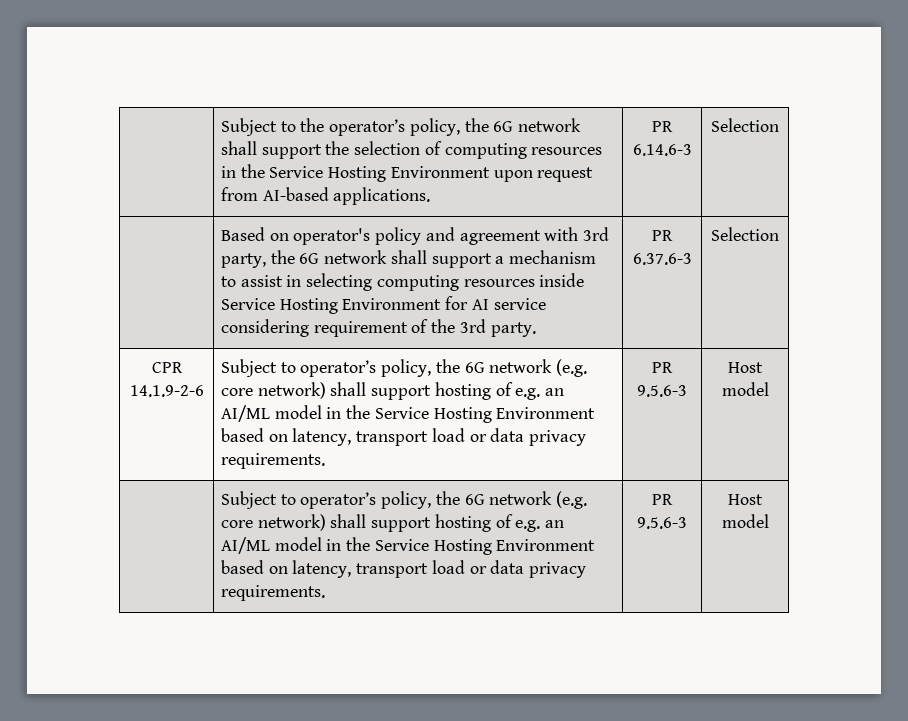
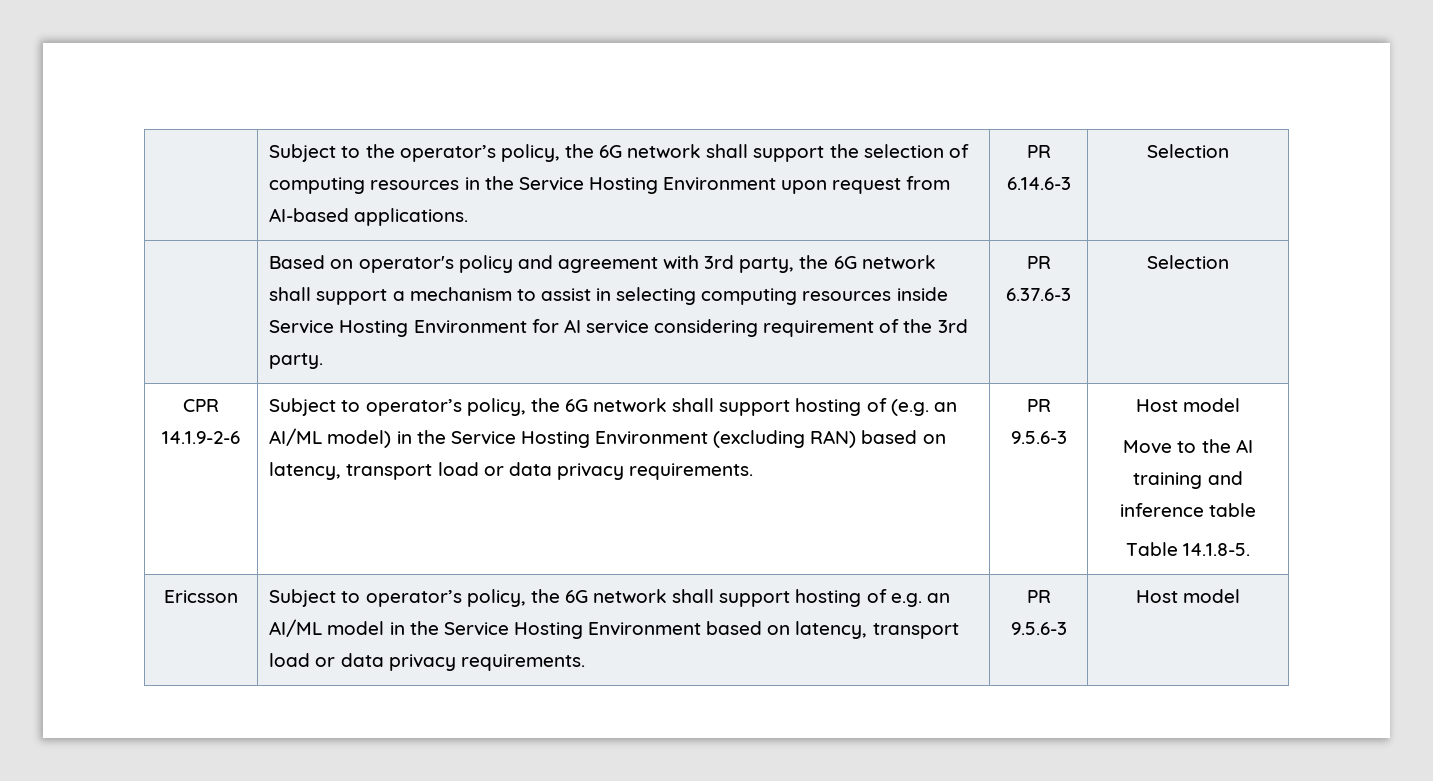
[555,359,587,377] [220,382,326,399] (e.g. core network) -> [672,398,957,416] [269,428,946,448] [269,462,754,480] [1026,399,1051,412] [1010,431,1067,444] [1135,398,1241,412] [1123,439,1253,454] [1133,471,1243,489] [1119,503,1257,517] [1125,542,1251,556] [164,590,238,603] [269,589,668,607] shall support hosting of (e.g. an AI/ML model) in the Service Hosting Environment (excluding RAN) based on latency, transport load or data privacy requirements. | PR 9.5.6-3 | Host model // Move to the AI training and inference table // Table 14.1.8-5. // Ericsson | Subject to operator’s policy, the 6G network
[220,491,587,509] [220,514,564,532] [220,537,596,555] [220,560,586,578] [220,585,325,601] [652,494,673,505] [637,517,687,529] [728,494,763,505] [721,514,769,528] // | Subject to operator’s policy, the 6G network (e.g. core network) shall support hosting of e.g. an AI/ML model in the Service Hosting Environment based on latency, transport load or data privacy requirements. | PR 9.5.6-3 | Host model -> (1241, 596) none

